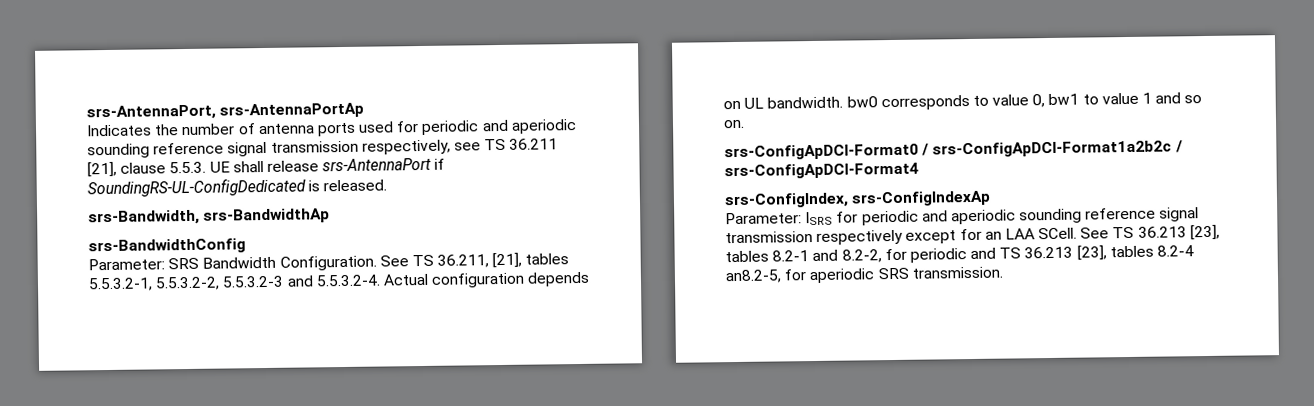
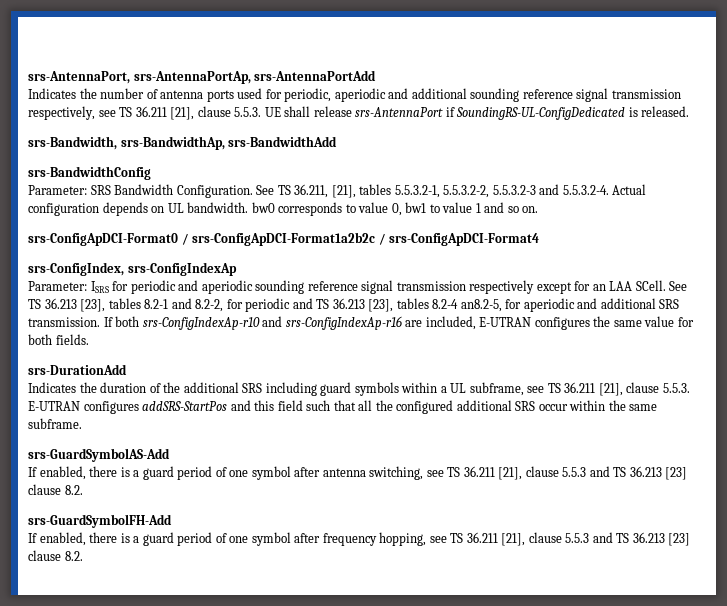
[219,102,365,119] srs-AntennaPortAp -> [133,70,377,84] srs-AntennaPortAp, srs-AntennaPortAdd
[421,119,577,135] periodic and aperiodic -> [284,88,467,102] periodic, aperiodic and additional
[203,208,331,224] srs-BandwidthAp -> [120,136,338,150] srs-BandwidthAp, srs-BandwidthAdd
[877,266,1003,280] SRS transmission. -> [577,298,680,309] [28,316,694,330] [28,334,89,345] [28,364,127,375] [28,382,690,396] [28,400,658,414] [28,418,82,429] [28,448,170,462] [28,466,688,480] [28,484,83,495] [28,514,172,528] [28,532,691,546] [28,550,83,561] and additional SRS transmission. If both srs-ConfigIndexAp-r10 and srs-ConfigIndexAp-r16 are included, E-UTRAN configures the same value for both fields. // srs-DurationAdd // Indicates the duration of the additional SRS including guard symbols within a UL subframe, see TS 36.211 [21], clause 5.5.3. E-UTRAN configures addSRS-StartPos and this field such that all the configured additional SRS occur within the same subframe. // srs-GuardSymbolAS-Add // If enabled, there is a guard period of one symbol after antenna switching, see TS 36.211 [21], clause 5.5.3 and TS 36.213 [23] clause 8.2. // srs-GuardSymbolFH-Add // If enabled, there is a guard period of one symbol after frequency hopping, see TS 36.211 [21], clause 5.5.3 and TS 36.213 [23] clause 8.2.

